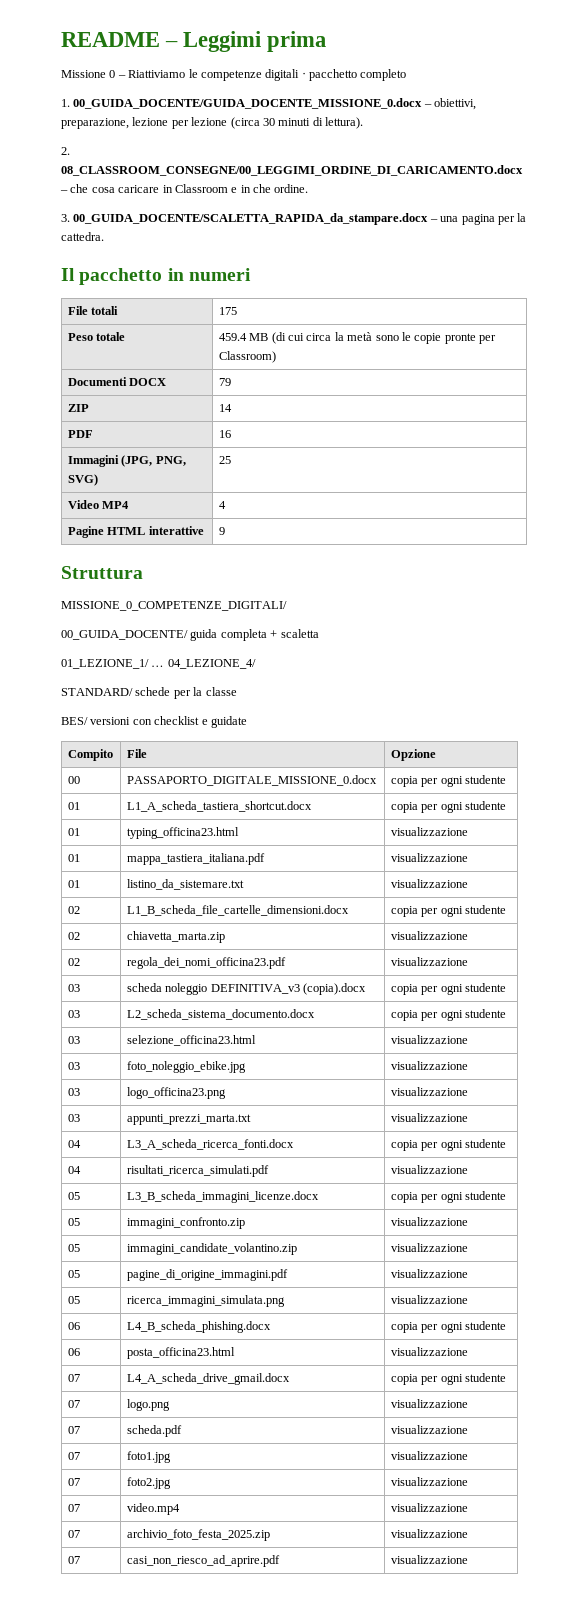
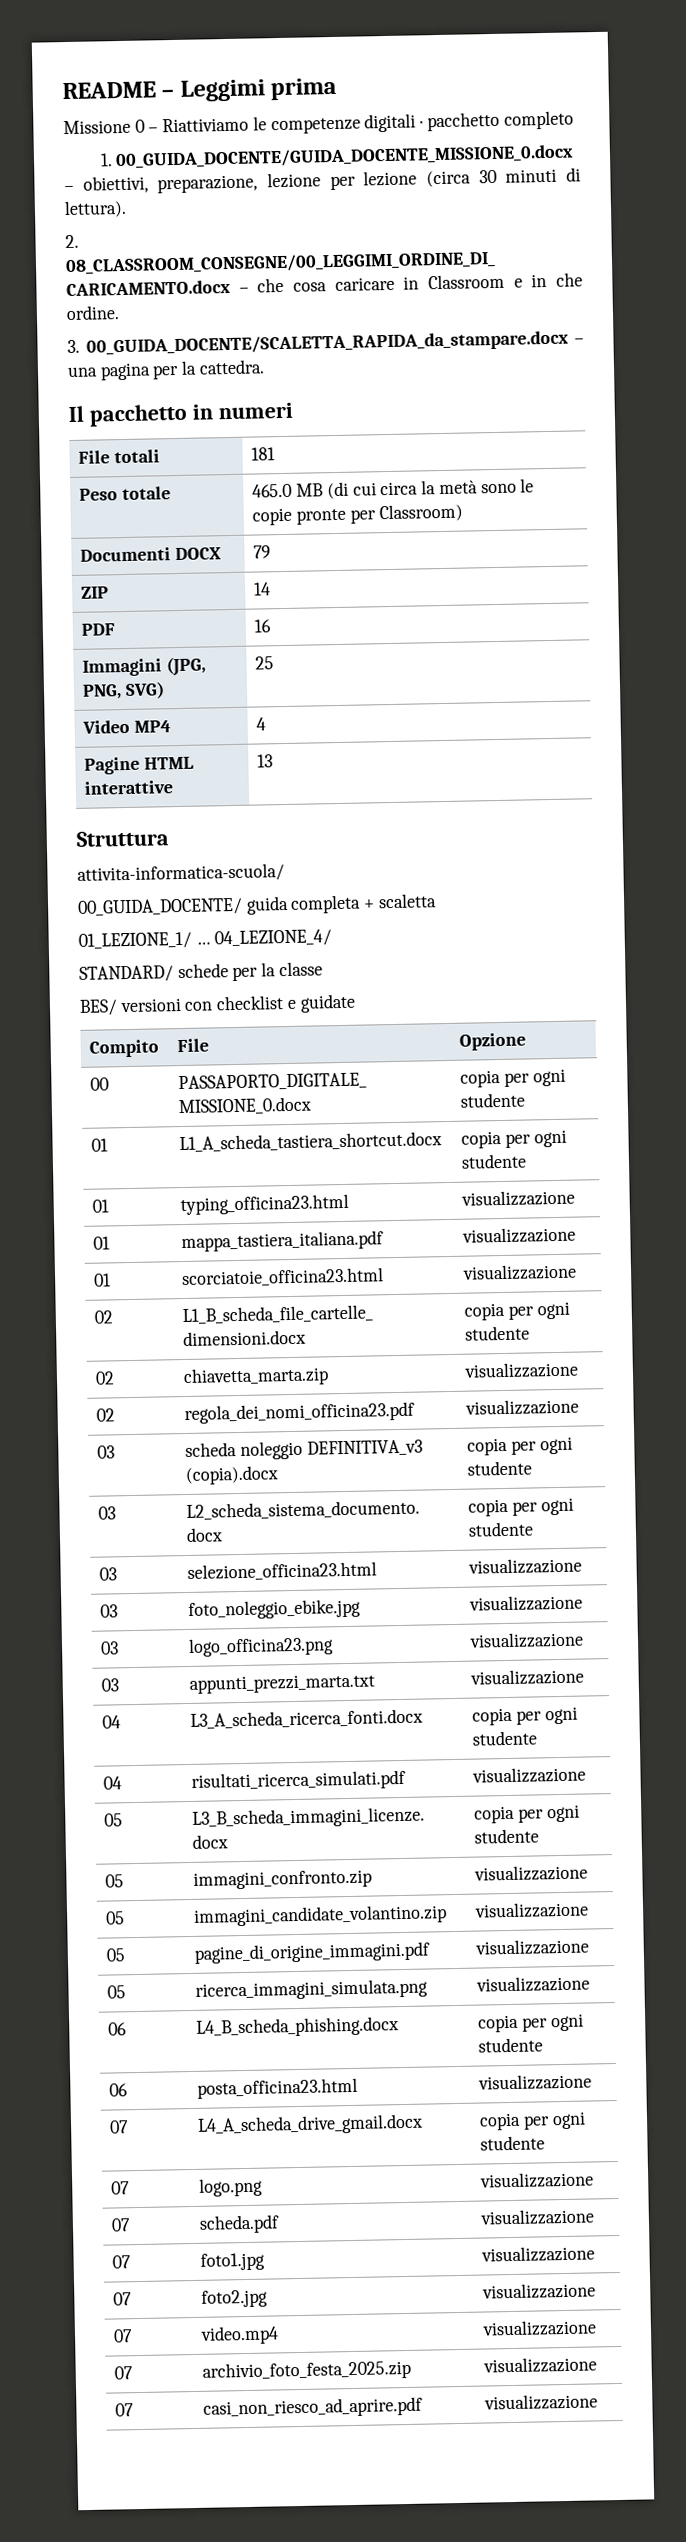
[218,307,237,315] 175 -> [251,447,276,461] 181
[218,333,247,341] 459.4 -> [252,483,293,498] 465.0
[218,527,225,535] 9 -> [257,754,274,768] 13
[61,601,287,611] MISSIONE_0_COMPETENZE_DIGITALI/ -> [77,863,285,884] attivita-informatica-scuola/
[126,879,244,890] listino_da_sistemare.txt -> [181,1267,385,1288] scorciatoie_officina23.html

